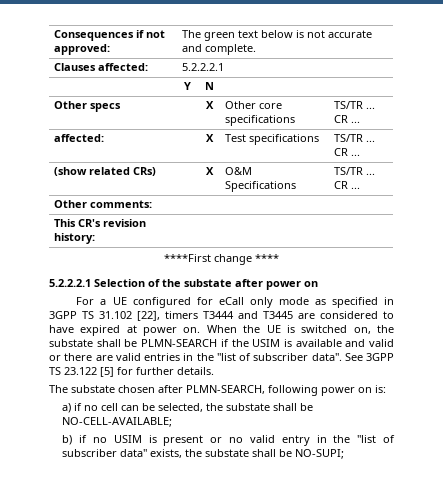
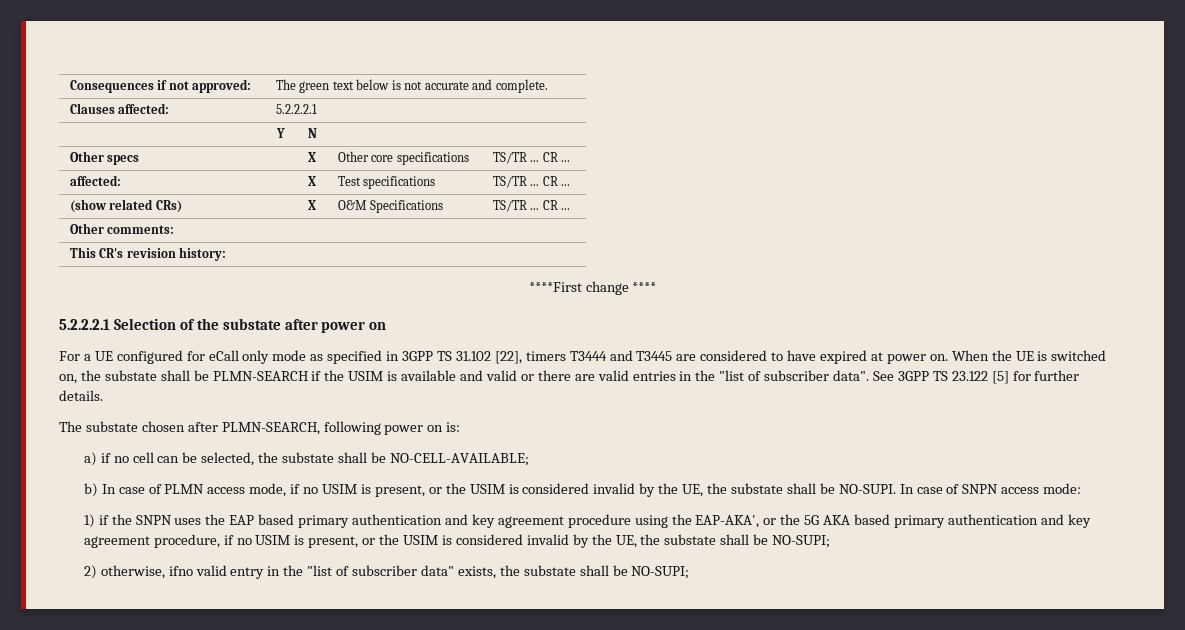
[79,435,244,446] if no USIM is present or no -> [101,483,1082,497] [83,514,1091,528] [83,534,831,548] [83,565,193,579] In case of PLMN access mode, if no USIM is present, or the USIM is considered invalid by the UE, the substate shall be NO-SUPI. In case of SNPN access mode: // 1) if the SNPN uses the EAP based primary authentication and key agreement procedure using the EAP-AKA', or the 5G AKA based primary authentication and key agreement procedure, if no USIM is present, or the USIM is considered invalid by the UE, the substate shall be NO-SUPI; // 2) otherwise, ifno

